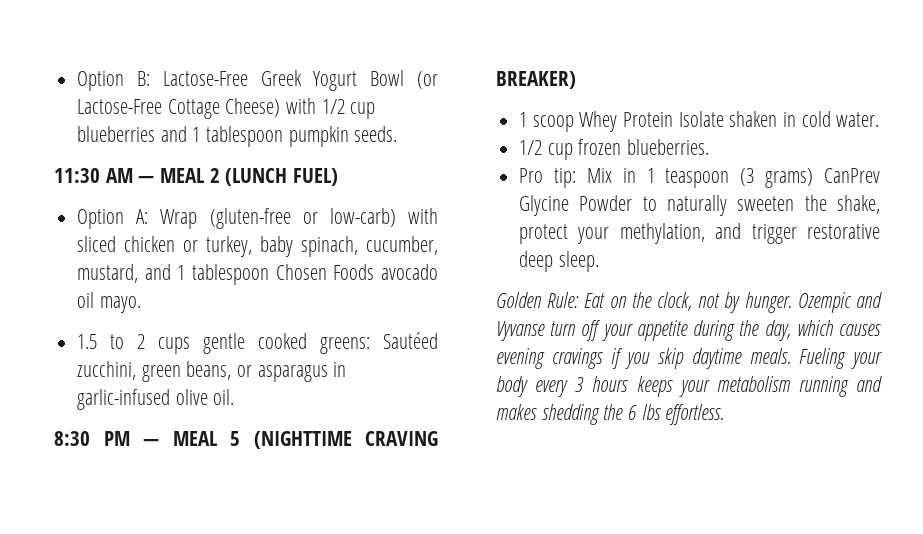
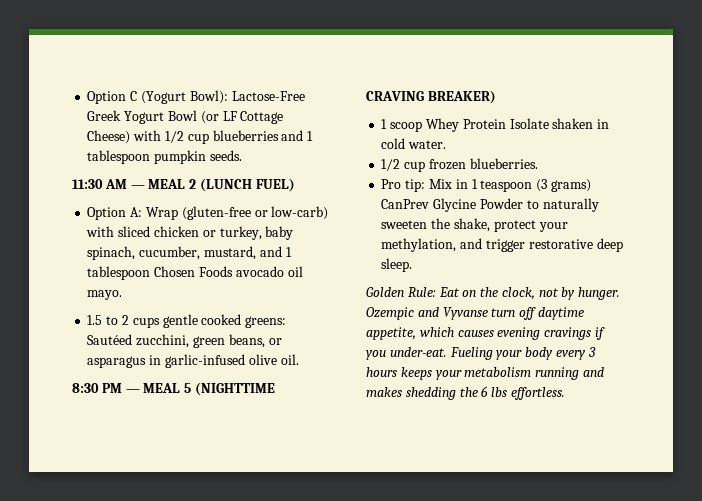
[77,71,150,91] Option B: -> [87,90,228,104] Option C (Yogurt Bowl):
[77,99,163,114] Lactose-Free -> [222,111,237,121] LF
[601,320,791,341] your appetite during the day, -> [537,307,584,320] [366,327,416,340] daytime appetite,
[658,348,791,369] skip daytime meals. -> [389,347,447,357] under-eat.

